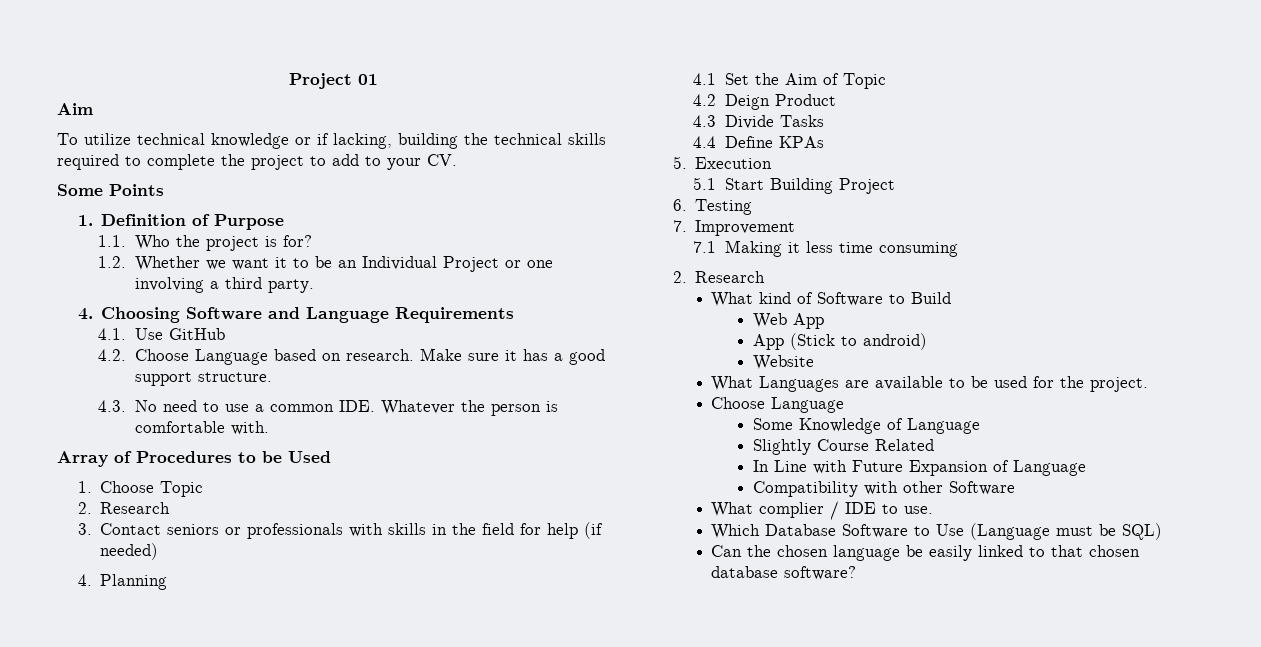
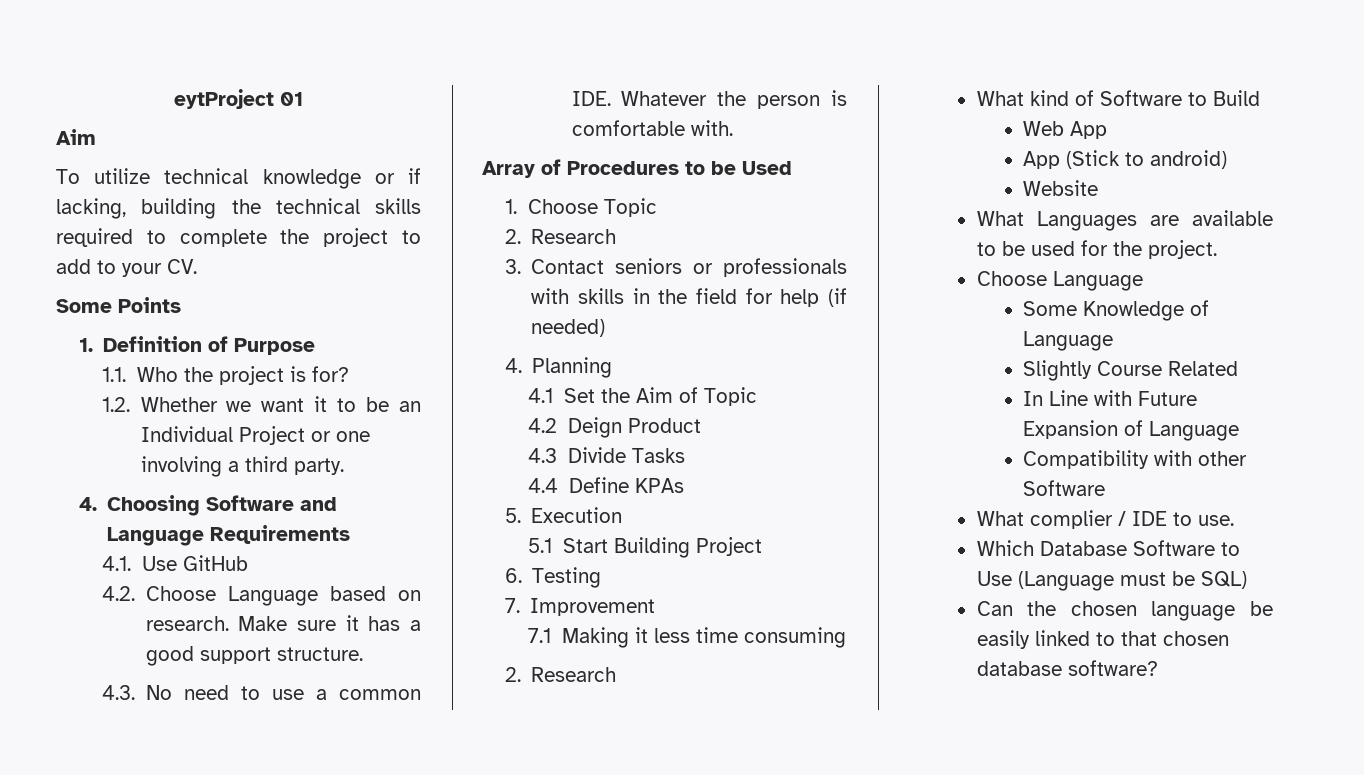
[288,73,352,89] Project -> [174,89,274,109] eytProject

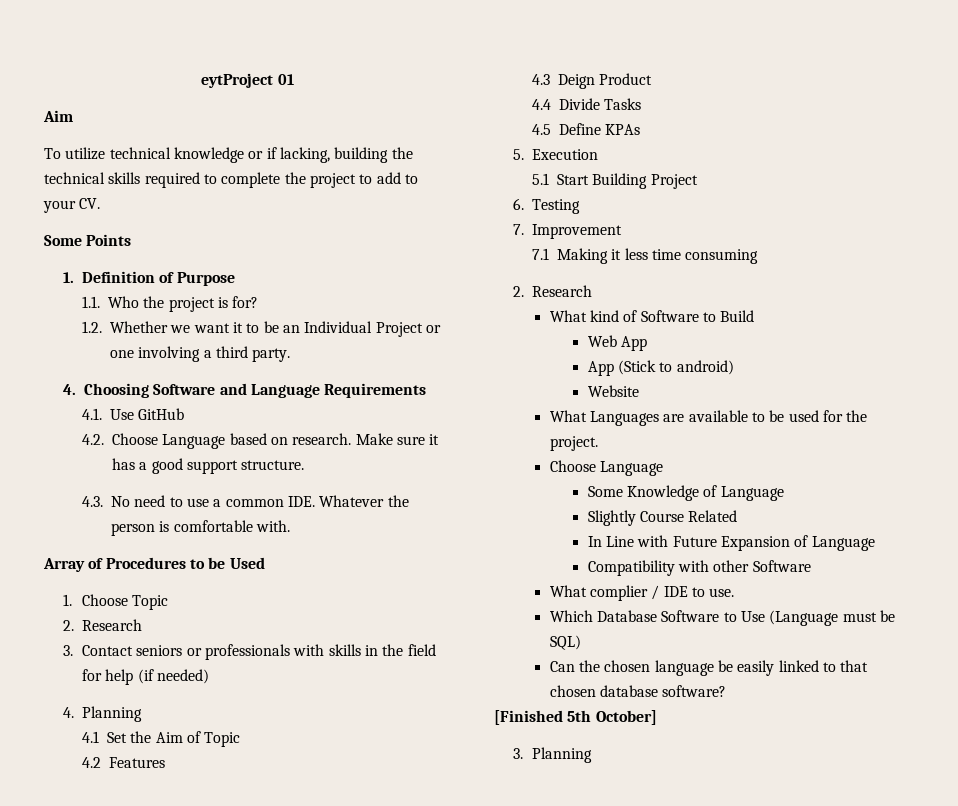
(558, 425) none -> [109,757,166,768] [532,74,551,85] Features // 4.3
[528,448,558,463] 4.3 -> [532,99,552,110] 4.4
[528,478,559,493] 4.4 -> [532,124,552,135] 4.5
(1158, 668) none -> [494,710,657,725] [513,747,593,763] // [Finished 5th October] // 3. Planning

